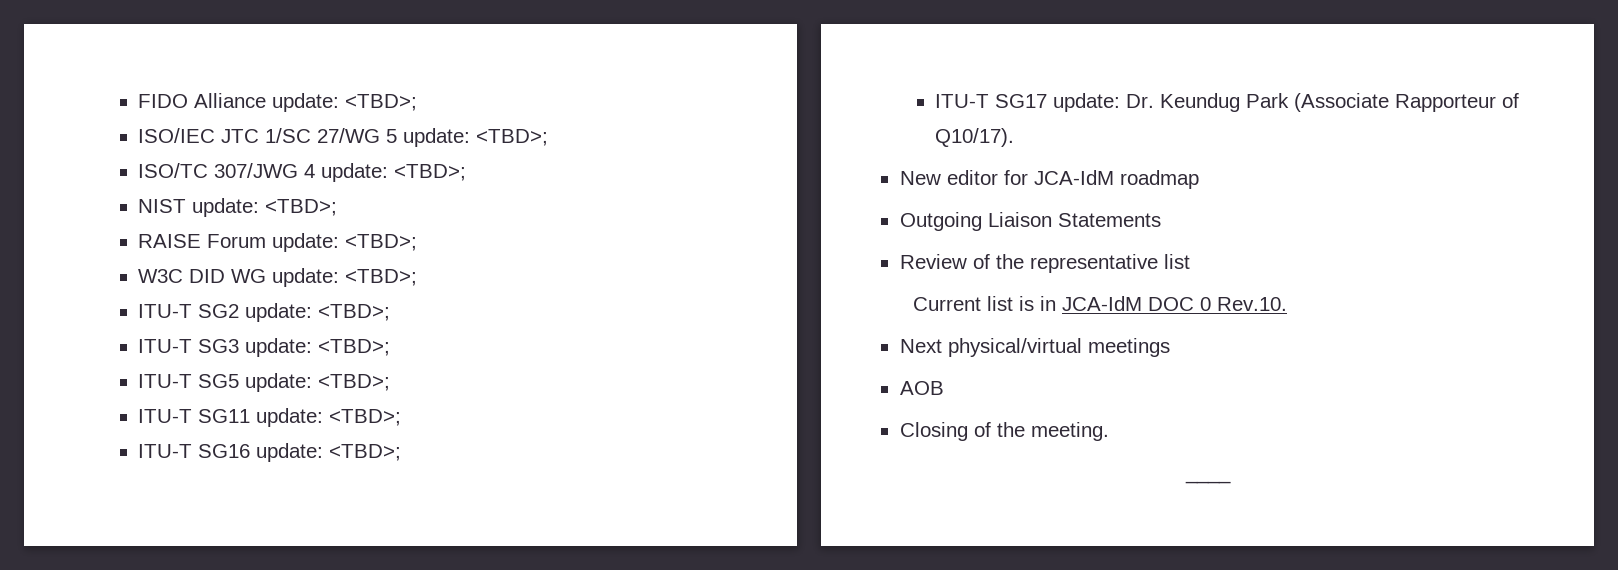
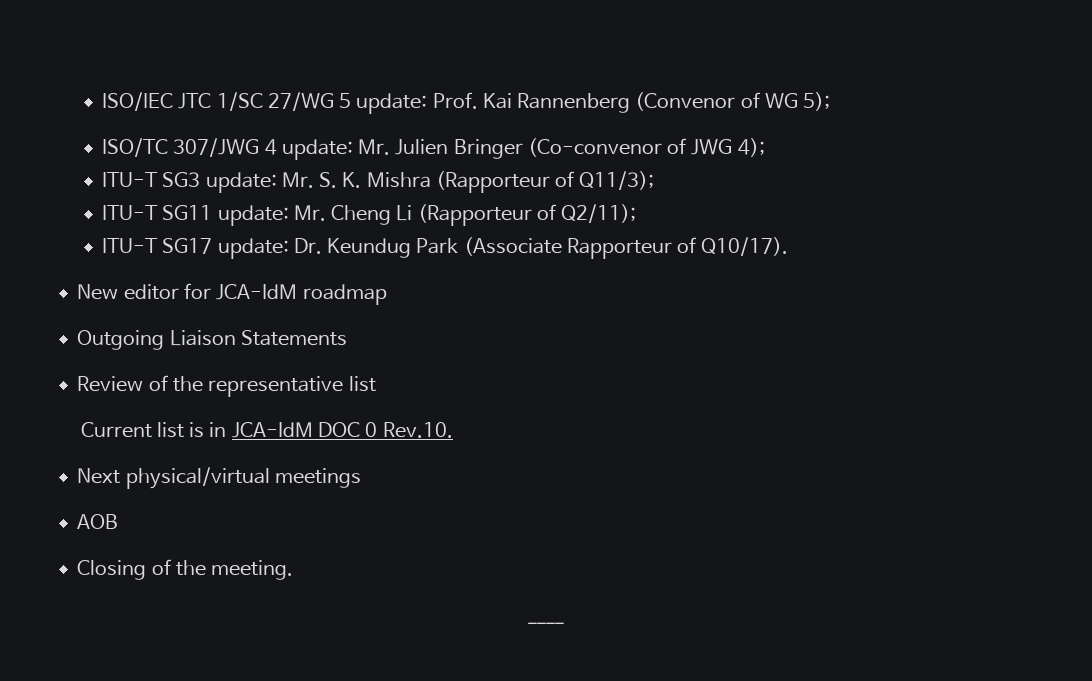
[138,93,418,112] FIDO Alliance update: <TBD>; // -> (102, 101) none
[476,129,549,146] [138,163,467,182] [138,198,338,217] [138,233,418,252] [138,268,418,287] [138,303,391,322] [138,338,391,357] [138,373,391,392] [138,408,402,427] [138,443,402,462] <TBD>; // ISO/TC 307/JWG 4 update: <TBD>; // NIST update: <TBD>; // RAISE Forum update: <TBD>; // W3C DID WG update: <TBD>; // ITU-T SG2 update: <TBD>; // ITU-T SG3 update: <TBD>; // ITU-T SG5 update: <TBD>; // ITU-T SG11 update: <TBD>; // ITU-T SG16 update: <TBD>; -> [432,92,831,113] [102,138,765,160] [102,171,655,193] [102,204,637,226] Prof. Kai Rannenberg (Convenor of WG 5); // ISO/TC 307/JWG 4 update: Mr. Julien Bringer (Co-convenor of JWG 4); // ITU-T SG3 update: Mr. S. K. Mishra (Rapporteur of Q11/3); // ITU-T SG11 update: Mr. Cheng Li (Rapporteur of Q2/11);

